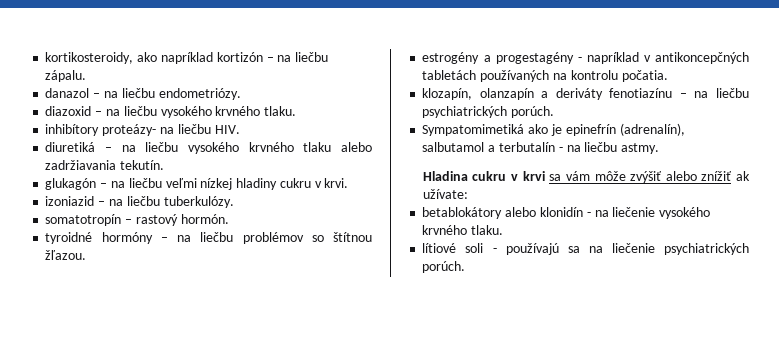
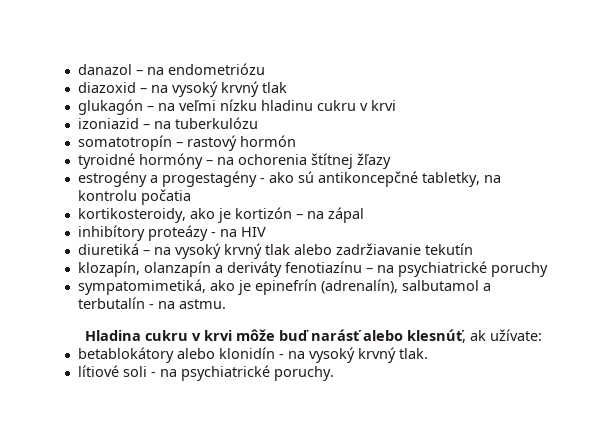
[45,52,329,64] [45,70,87,82] kortikosteroidy, ako napríklad kortizón – na liečbu zápalu. // -> (77, 69) none
[121,88,241,100] liečbu endometriózy. -> [167,63,265,75] endometriózu
[123,106,297,118] [45,124,240,136] [45,142,372,154] [45,160,165,170] liečbu vysokého krvného tlaku. // inhibítory proteázy- na liečbu HIV. // diuretiká – na liečbu vysokého krvného tlaku alebo zadržiavania tekutín. -> [171,81,287,97] vysoký krvný tlak
[128,178,349,190] liečbu veľmi nízkej hladiny cukru v krvi. -> [178,99,396,111] veľmi nízku hladinu cukru v krvi
[126,196,234,208] liečbu tuberkulózy. -> [174,117,258,129] tuberkulózu
[180,214,229,224] hormón. -> [239,135,296,147] hormón
[200,232,372,244] [45,250,87,260] liečbu problémov so štítnou žľazou. -> [237,153,391,169] ochorenia štítnej žľazy
[586,52,749,64] [422,70,668,82] napríklad v antikoncepčných tabletách používaných na kontrolu počatia. -> [268,171,501,187] [77,189,191,205] [77,207,364,223] [77,225,266,241] [77,243,473,259] ako sú antikoncepčné tabletky, na kontrolu počatia // kortikosteroidy, ako je kortizón – na zápal // inhibítory proteázy - na HIV // diuretiká – na vysoký krvný tlak alebo zadržiavanie tekutín
[716,88,749,98] [422,106,555,118] [422,124,525,136] liečbu psychiatrických porúch. // Sympatomimetiká -> [397,261,548,277] [77,279,206,295] psychiatrické poruchy // sympatomimetiká,
[584,142,660,154] liečbu astmy. -> [178,299,226,309] astmu.
[549,171,732,183] sa vám môže zvýšiť alebo znížiť -> [235,329,466,343] môže buď narásť alebo klesnúť,
[612,207,711,219] [422,225,504,235] liečenie vysokého krvného tlaku. -> [308,347,428,363] vysoký krvný tlak.
[505,243,749,255] [422,261,466,273] používajú sa na liečenie psychiatrických porúch. -> [159,365,334,381] na psychiatrické poruchy.

